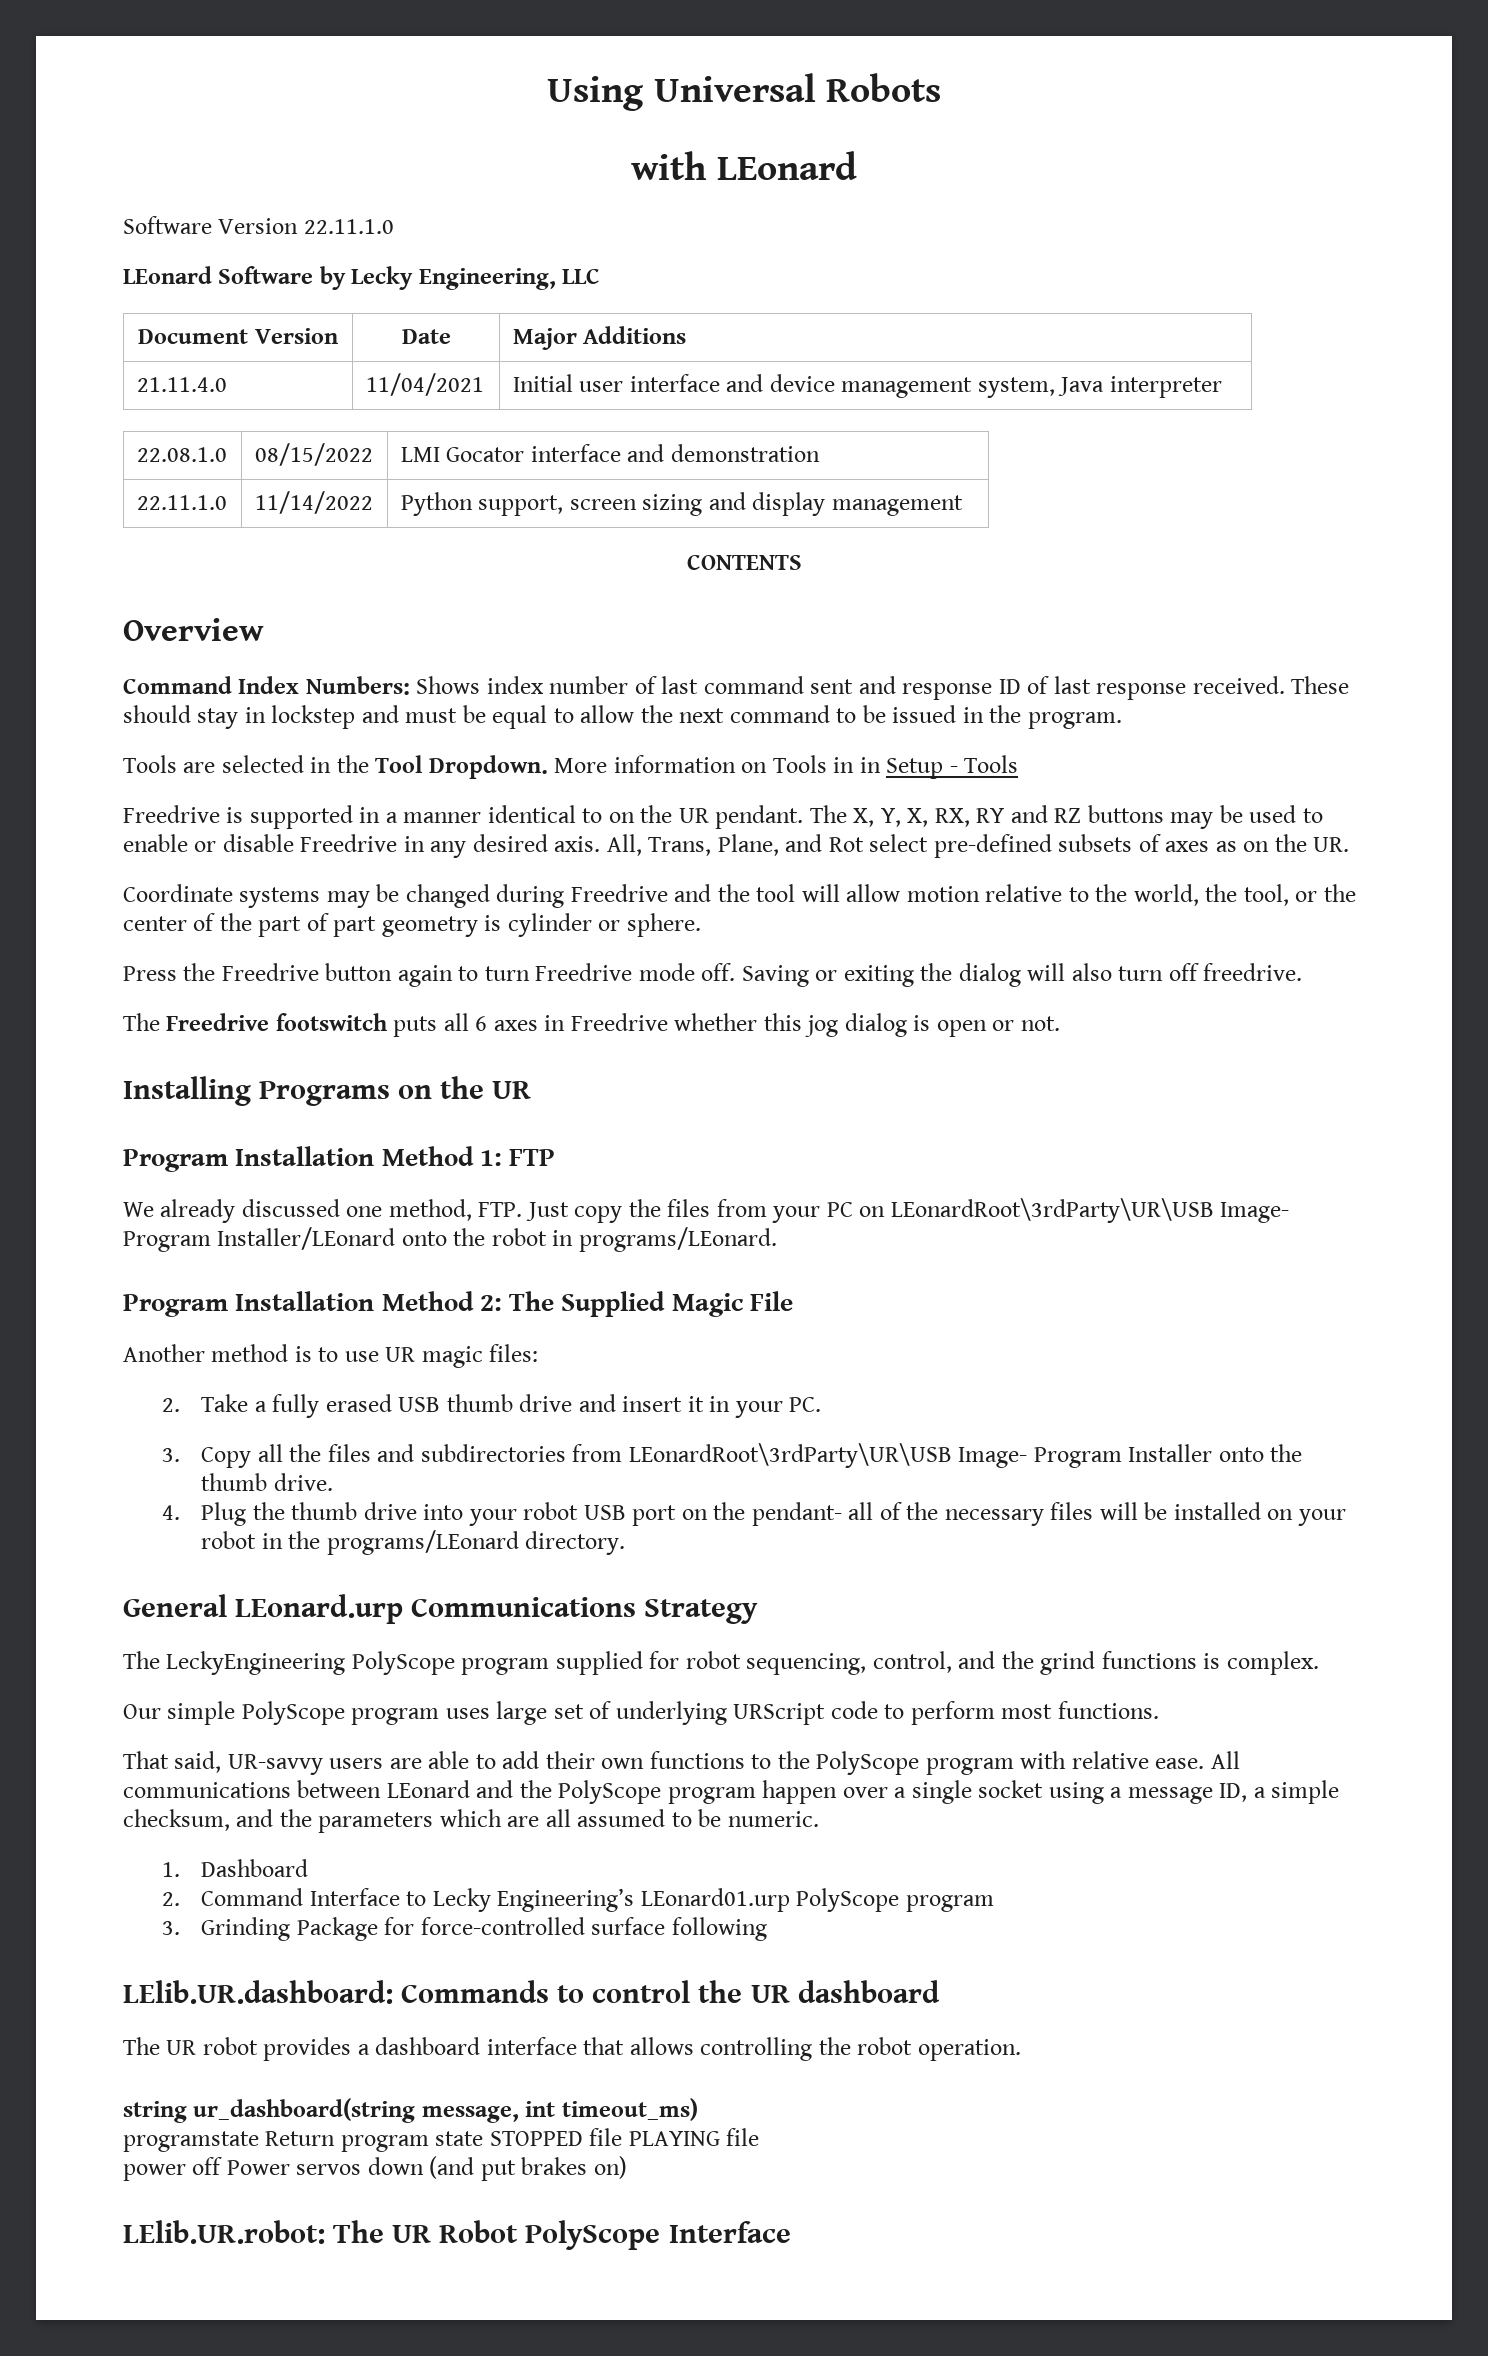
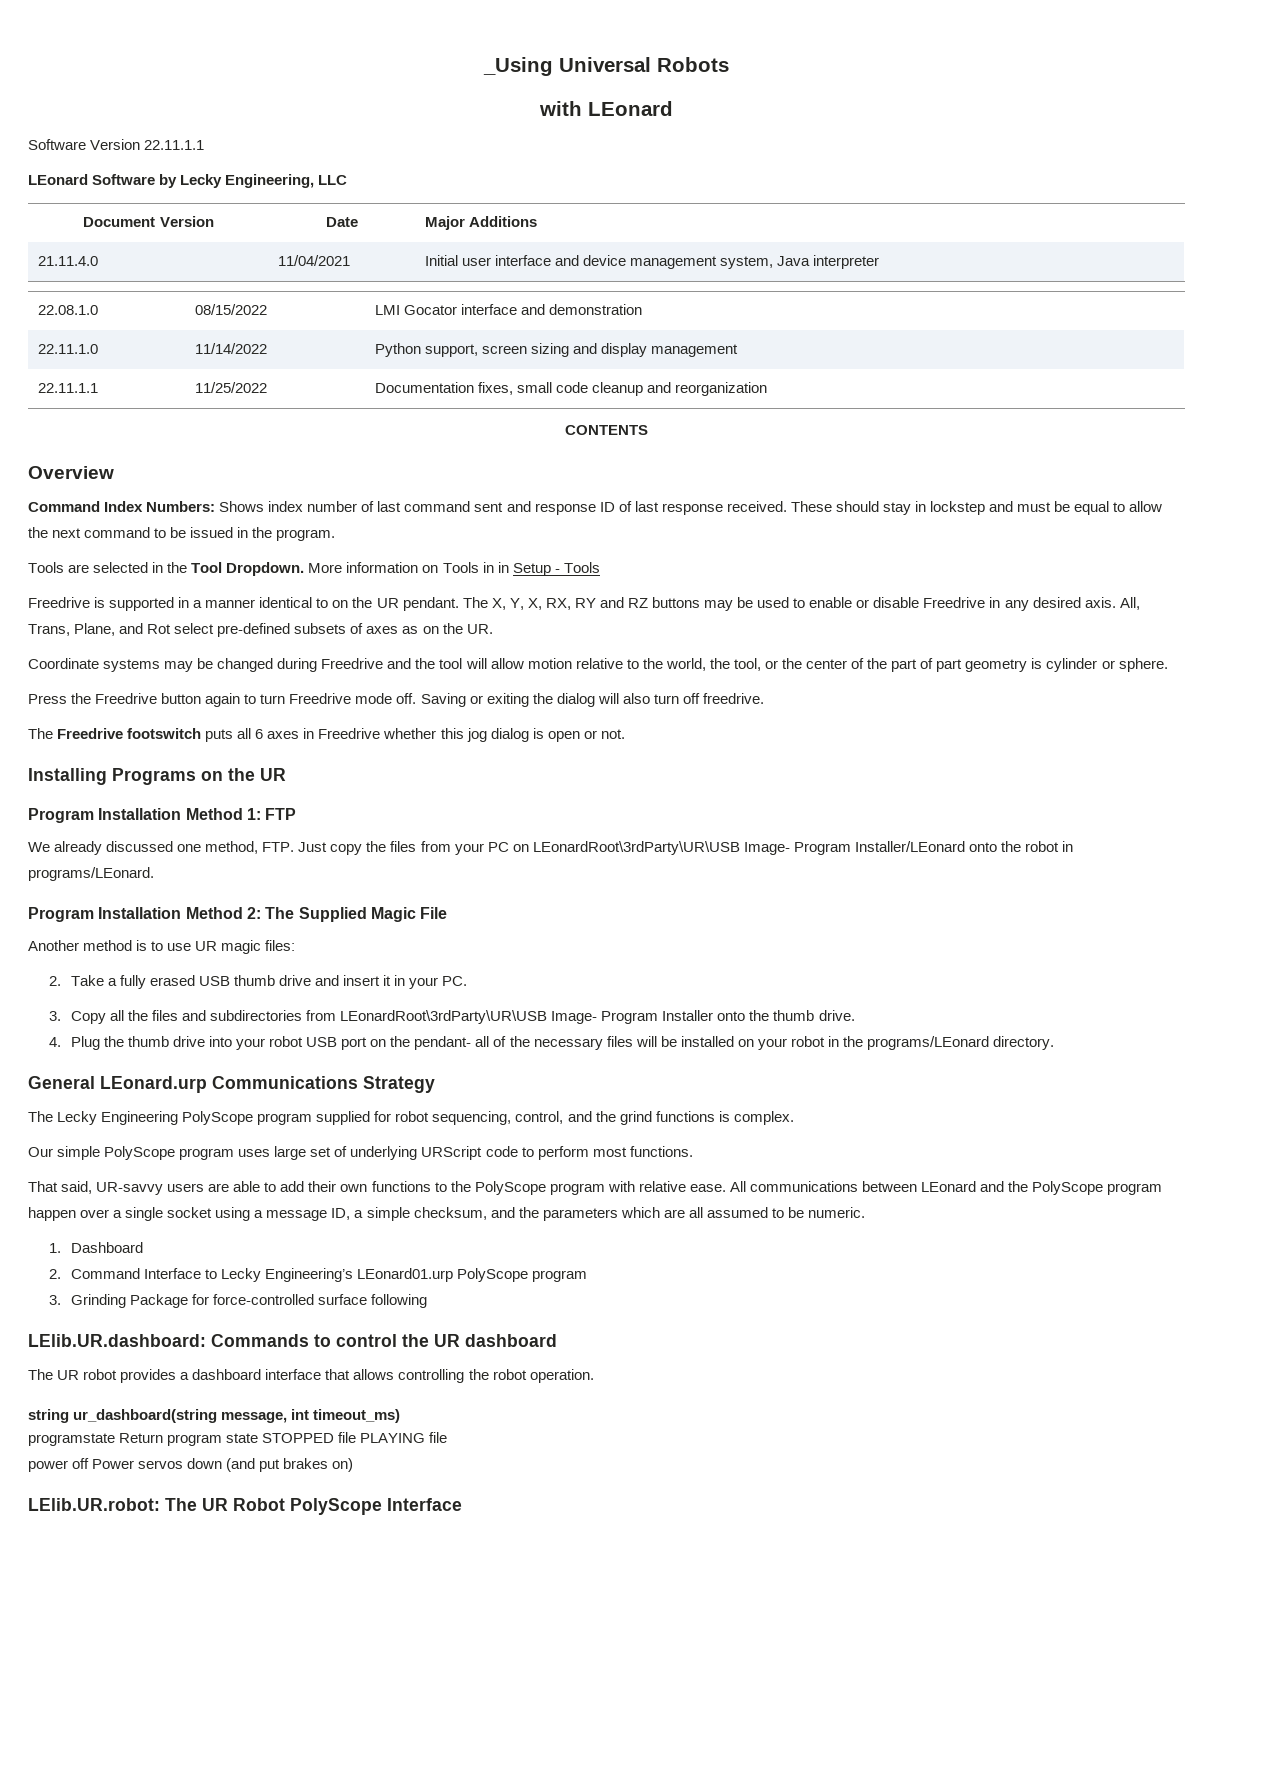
[547,76,645,111] Using -> [483,57,553,76] _Using
[303,219,394,234] 22.11.1.0 -> [144,140,205,150] 22.11.1.1
(963, 505) none -> [37,383,98,393] [194,382,267,393] [374,382,768,396] // 22.11.1.1 | 11/25/2022 | Documentation fixes, small code cleanup and reorganization
[166,1651,346,1675] LeckyEngineering -> [57,1111,179,1125] Lecky Engineering

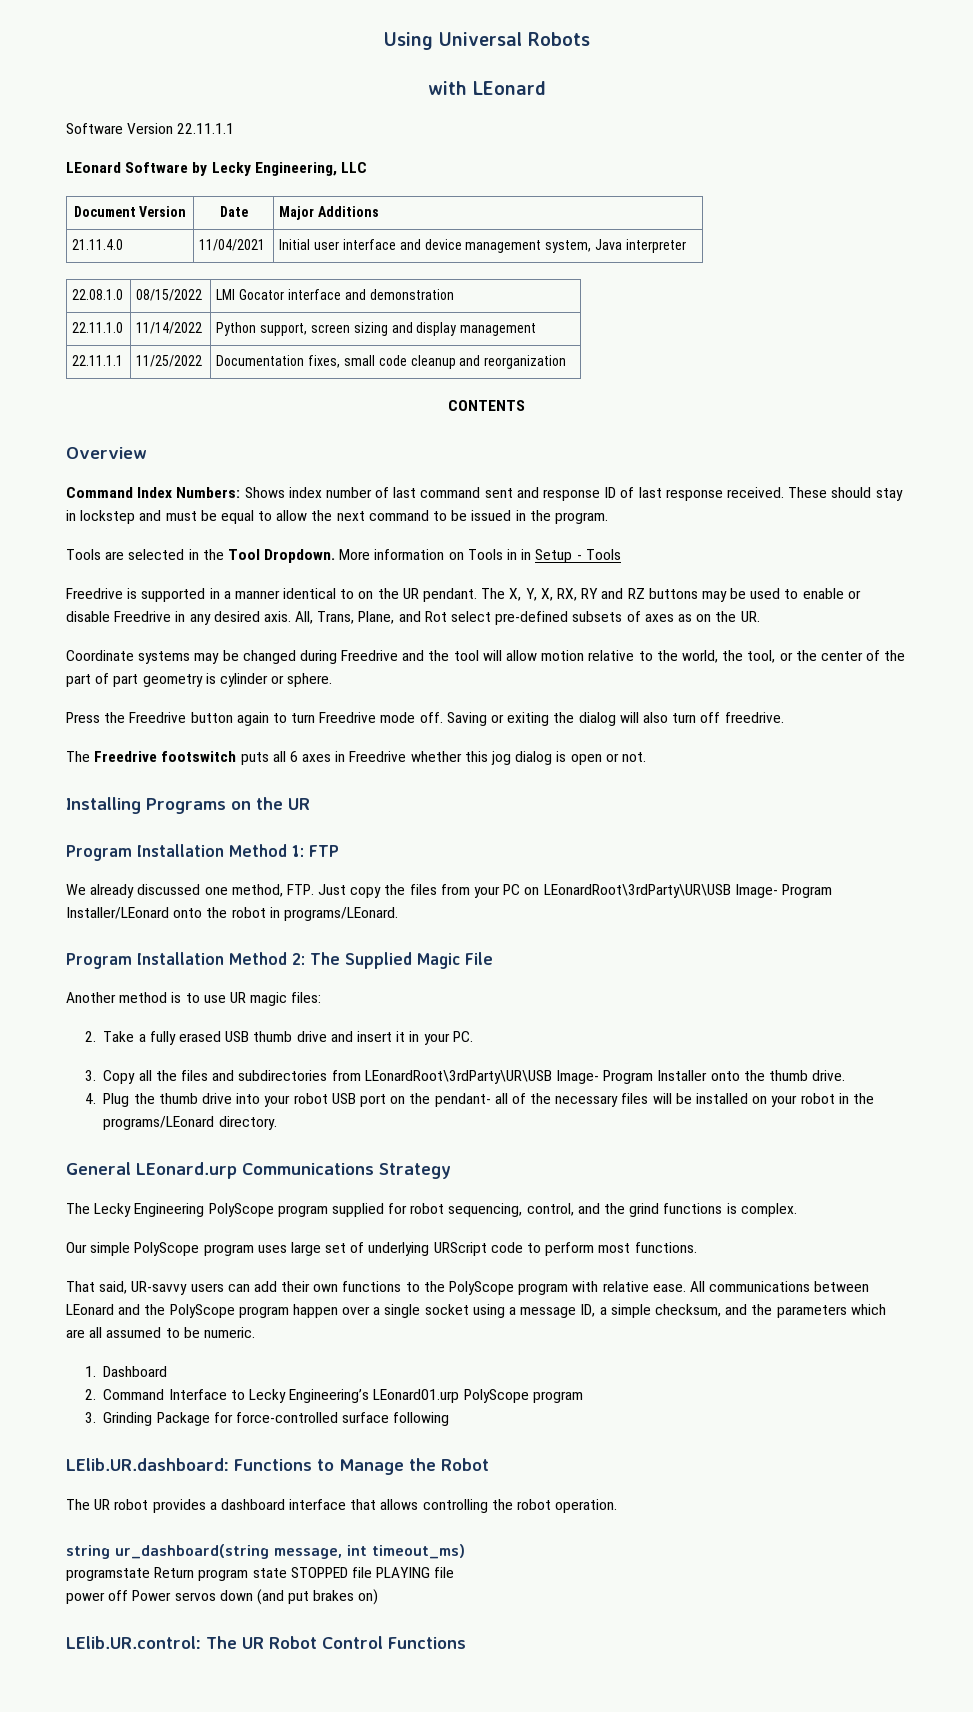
[483,57,553,76] _Using -> [383,32,433,50] Using
[208,1181,277,1192] are able to -> [227,1284,250,1292] can
[211,1334,557,1347] Commands to control the UR dashboard -> [234,1458,489,1475] Functions to Manage the Robot
[28,1498,160,1511] LElib.UR.robot: -> [66,1636,201,1649] LElib.UR.control:
[290,1498,462,1515] PolyScope Interface -> [322,1636,466,1649] Control Functions

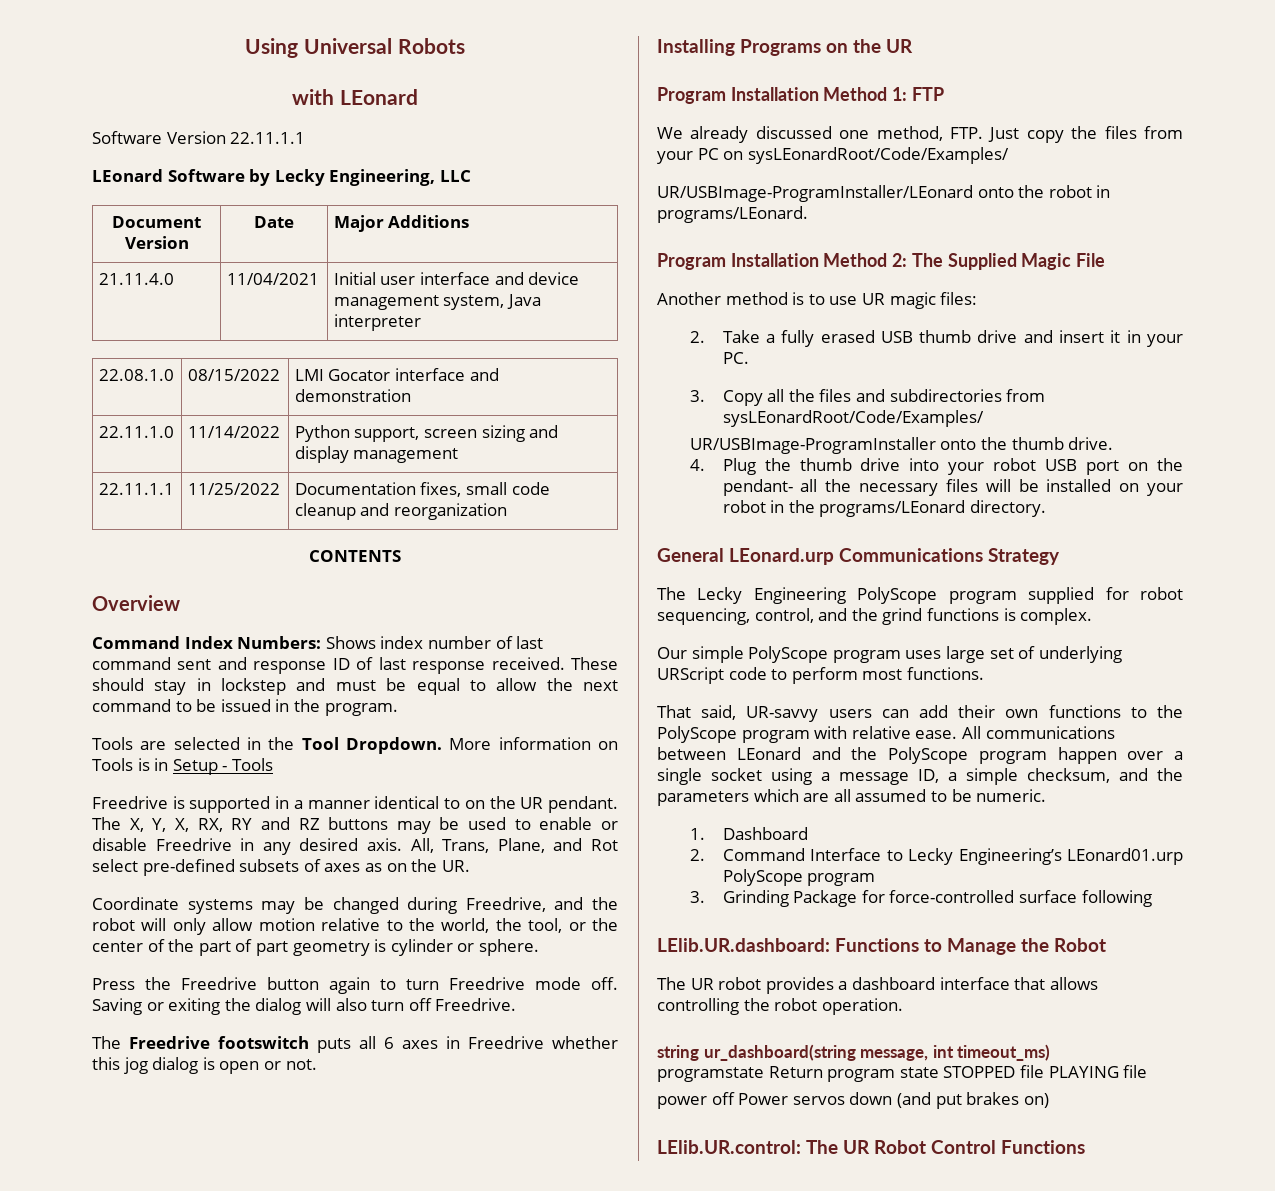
[507,549,518,560] in -> [137,758,150,771] is
[341,650,502,661] Freedrive and the tool will -> [465,897,618,912] [92,918,206,935] Freedrive, and the robot will only
[724,712,784,723] freedrive. -> [435,998,517,1011] Freedrive.
[543,884,832,898] [66,907,169,919] LEonardRoot\3rdParty\UR\USB Image- Program Installer/LEonard -> [747,147,1009,164] [657,185,973,202] sysLEonardRoot/Code/Examples/ // UR/USBImage-ProgramInstaller/LEonard
[364,1070,708,1084] LEonardRoot\3rdParty\UR\USB Image- Program Installer -> [722,410,984,427] [689,437,936,454] sysLEonardRoot/Code/Examples/ // UR/USBImage-ProgramInstaller
[511,1093,526,1104] of -> (818, 485) none

